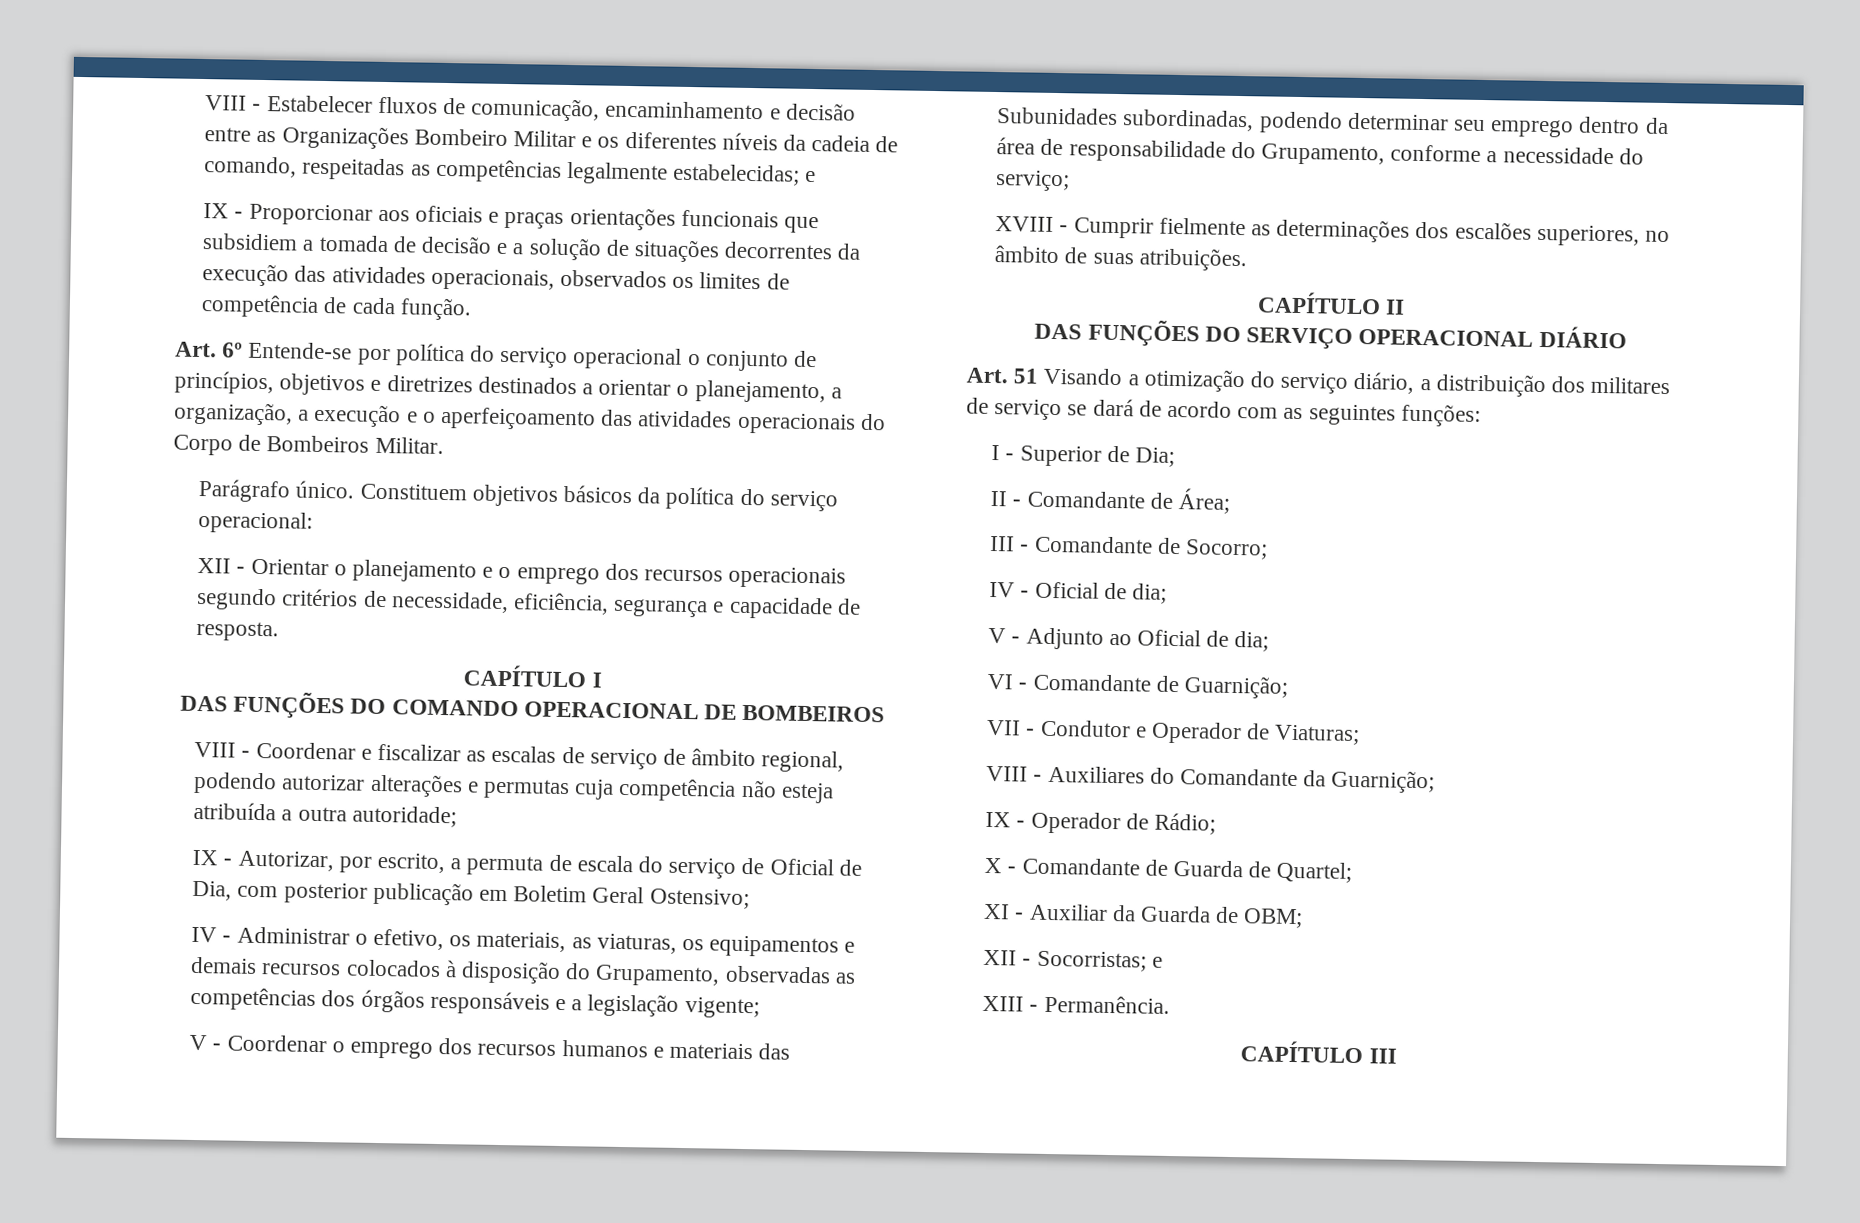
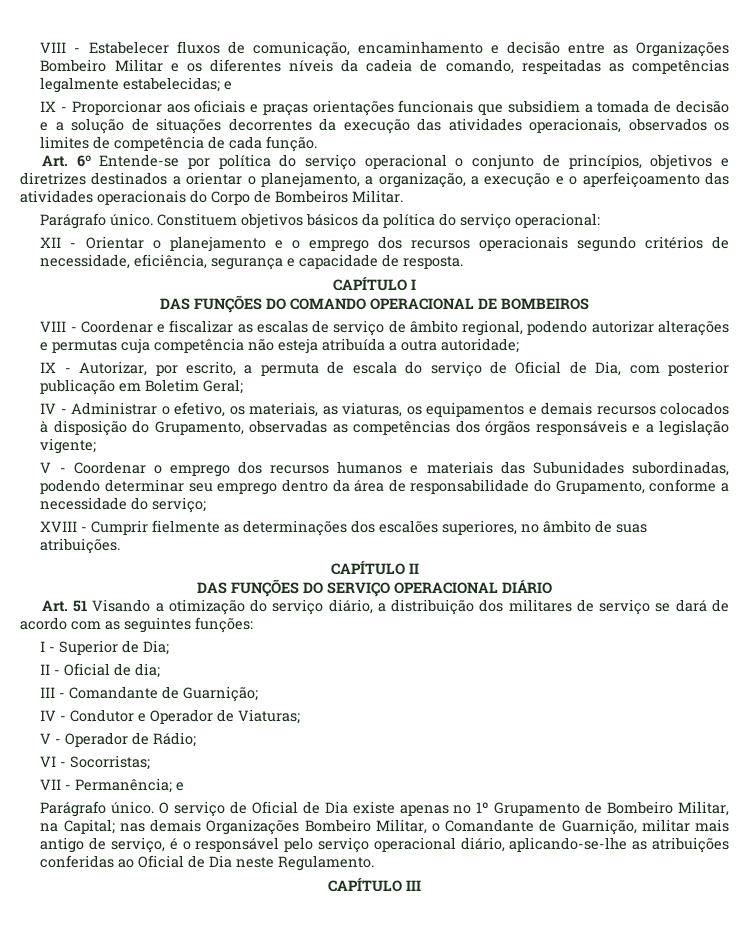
[592,886,750,910] Geral Ostensivo; -> [203,379,244,394] Geral;
[1026,488,1231,514] Comandante de Área; -> [64,663,161,678] Oficial de dia;
[1184,539,1268,560] [989,581,1167,604] [988,627,1270,652] [987,673,1288,699] [986,719,1036,736] Socorro; // IV - Oficial de dia; // V - Adjunto ao Oficial de dia; // VI - Comandante de Guarnição; // VII - -> [183,686,259,702] [40,710,67,721] Guarnição; // IV -
[986,765,1436,794] [985,811,1216,835] [984,857,1353,883] [983,903,1304,929] [983,949,1163,972] [982,994,1170,1014] VIII - Auxiliares do Comandante da Guarnição; // IX - Operador de Rádio; // X - Comandante de Guarda de Quartel; // XI - Auxiliar da Guarda de OBM; // XII - Socorristas; e // XIII - Permanência. -> [40,732,197,747] [40,755,151,770] [40,778,185,793] [40,801,729,817] [40,819,729,835] [40,837,730,853] [40,855,375,871] V - Operador de Rádio; // VI - Socorristas; // VII - Permanência; e // Parágrafo único. O serviço de Oficial de Dia existe apenas no 1º Grupamento de Bombeiro Militar, na Capital; nas demais Organizações Bombeiro Militar, o Comandante de Guarnição, militar mais antigo de serviço, é o responsável pelo serviço operacional diário, aplicando-se-lhe as atribuições conferidas ao Oficial de Dia neste Regulamento.

